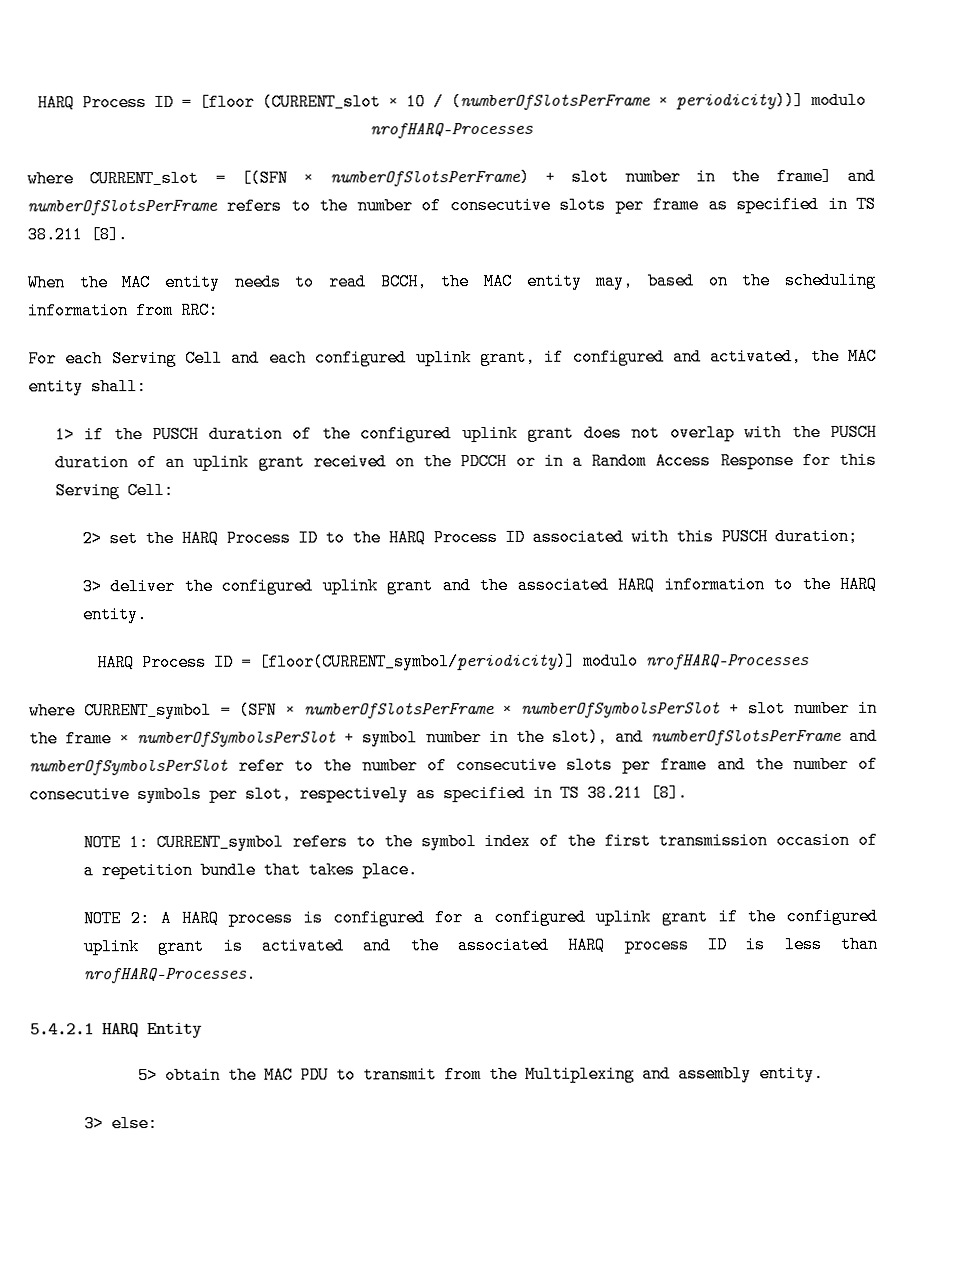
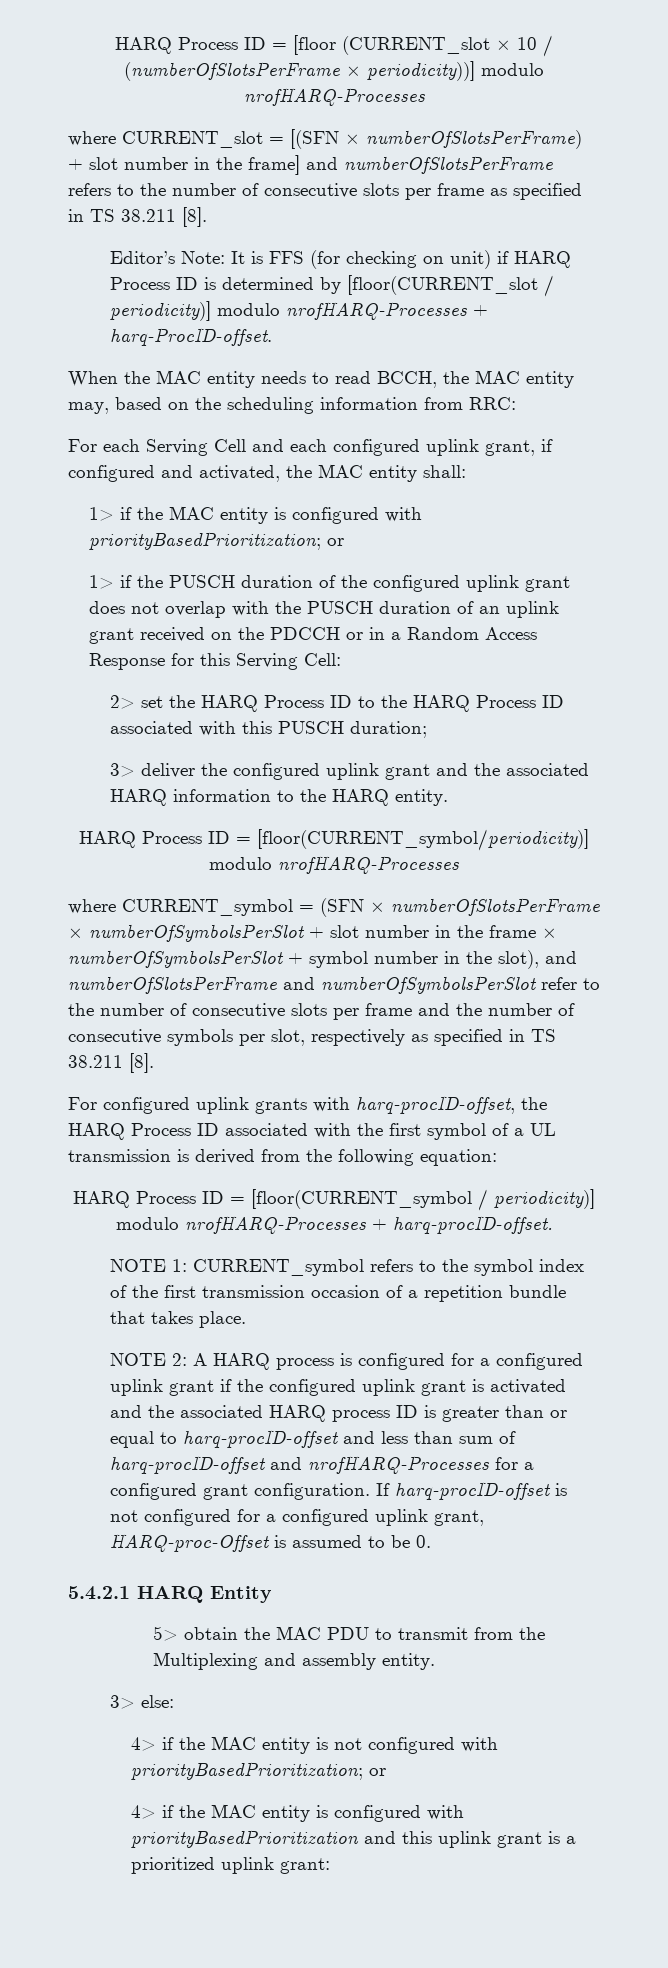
(128, 235) none -> [110,250,572,269] [110,275,555,297] [110,301,489,321] [110,328,273,346] // Editor’s Note: It is FFS (for checking on unit) if HARQ Process ID is determined by [floor(CURRENT_slot / periodicity)] modulo nrofHARQ-Processes + harq-ProcID-offset.
(147, 387) none -> [89,506,423,524] [89,532,345,550] // 1> if the MAC entity is configured with priorityBasedPrioritization; or
(688, 793) none -> [68,1096,547,1114] [68,1123,556,1140] [68,1149,497,1166] [73,1189,595,1211] [115,1216,553,1234] // For configured uplink grants with harq-procID-offset, the HARQ Process ID associated with the first symbol of a UL transmission is derived from the following equation: // HARQ Process ID = [floor(CURRENT_symbol / periodicity)] modulo nrofHARQ-Processes + harq-procID-offset.
[783,935,879,954] [82,965,257,984] less than nrofHARQ-Processes. -> [442,1405,568,1422] [110,1430,517,1448] [110,1456,535,1474] [110,1482,568,1500] [110,1509,485,1526] [110,1534,432,1552] greater than or equal to harq-procID-offset and less than sum of harq-procID-offset and nrofHARQ-Processes for a configured grant configuration. If harq-procID-offset is not configured for a configured uplink grant, HARQ-proc-Offset is assumed to be 0.
(158, 1123) none -> [131,1736,499,1754] [131,1762,387,1780] [131,1804,465,1822] [131,1830,577,1848] [131,1857,331,1874] // 4> if the MAC entity is not configured with priorityBasedPrioritization; or // 4> if the MAC entity is configured with priorityBasedPrioritization and this uplink grant is a prioritized uplink grant:

